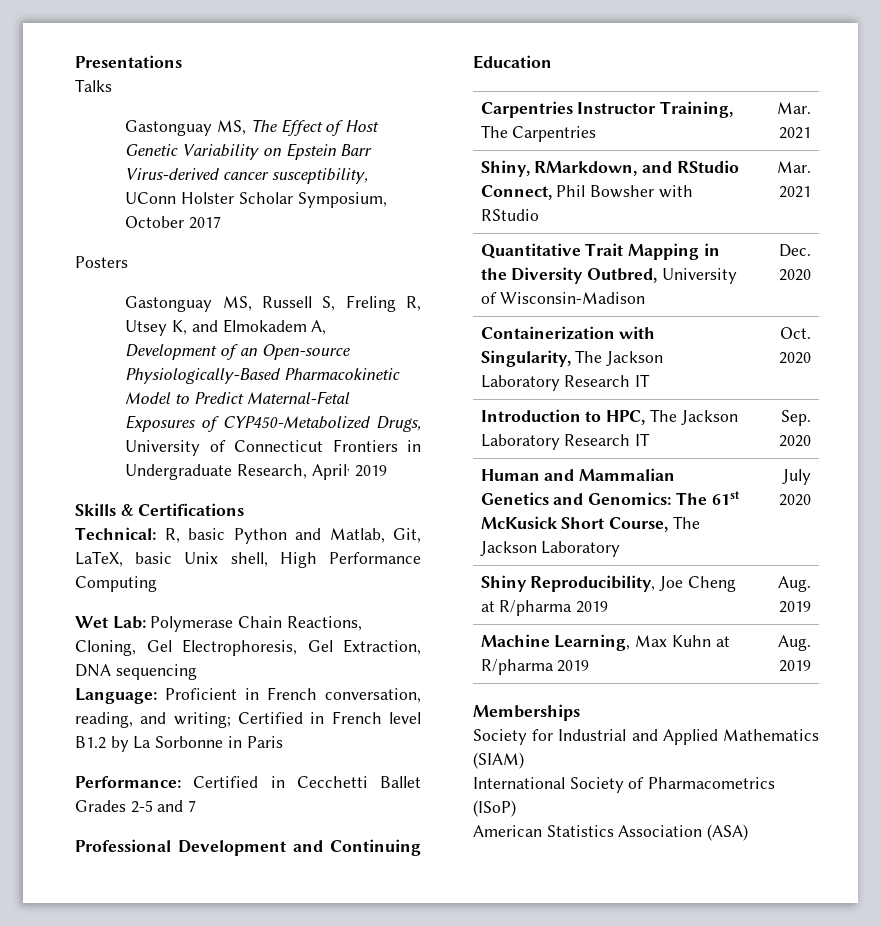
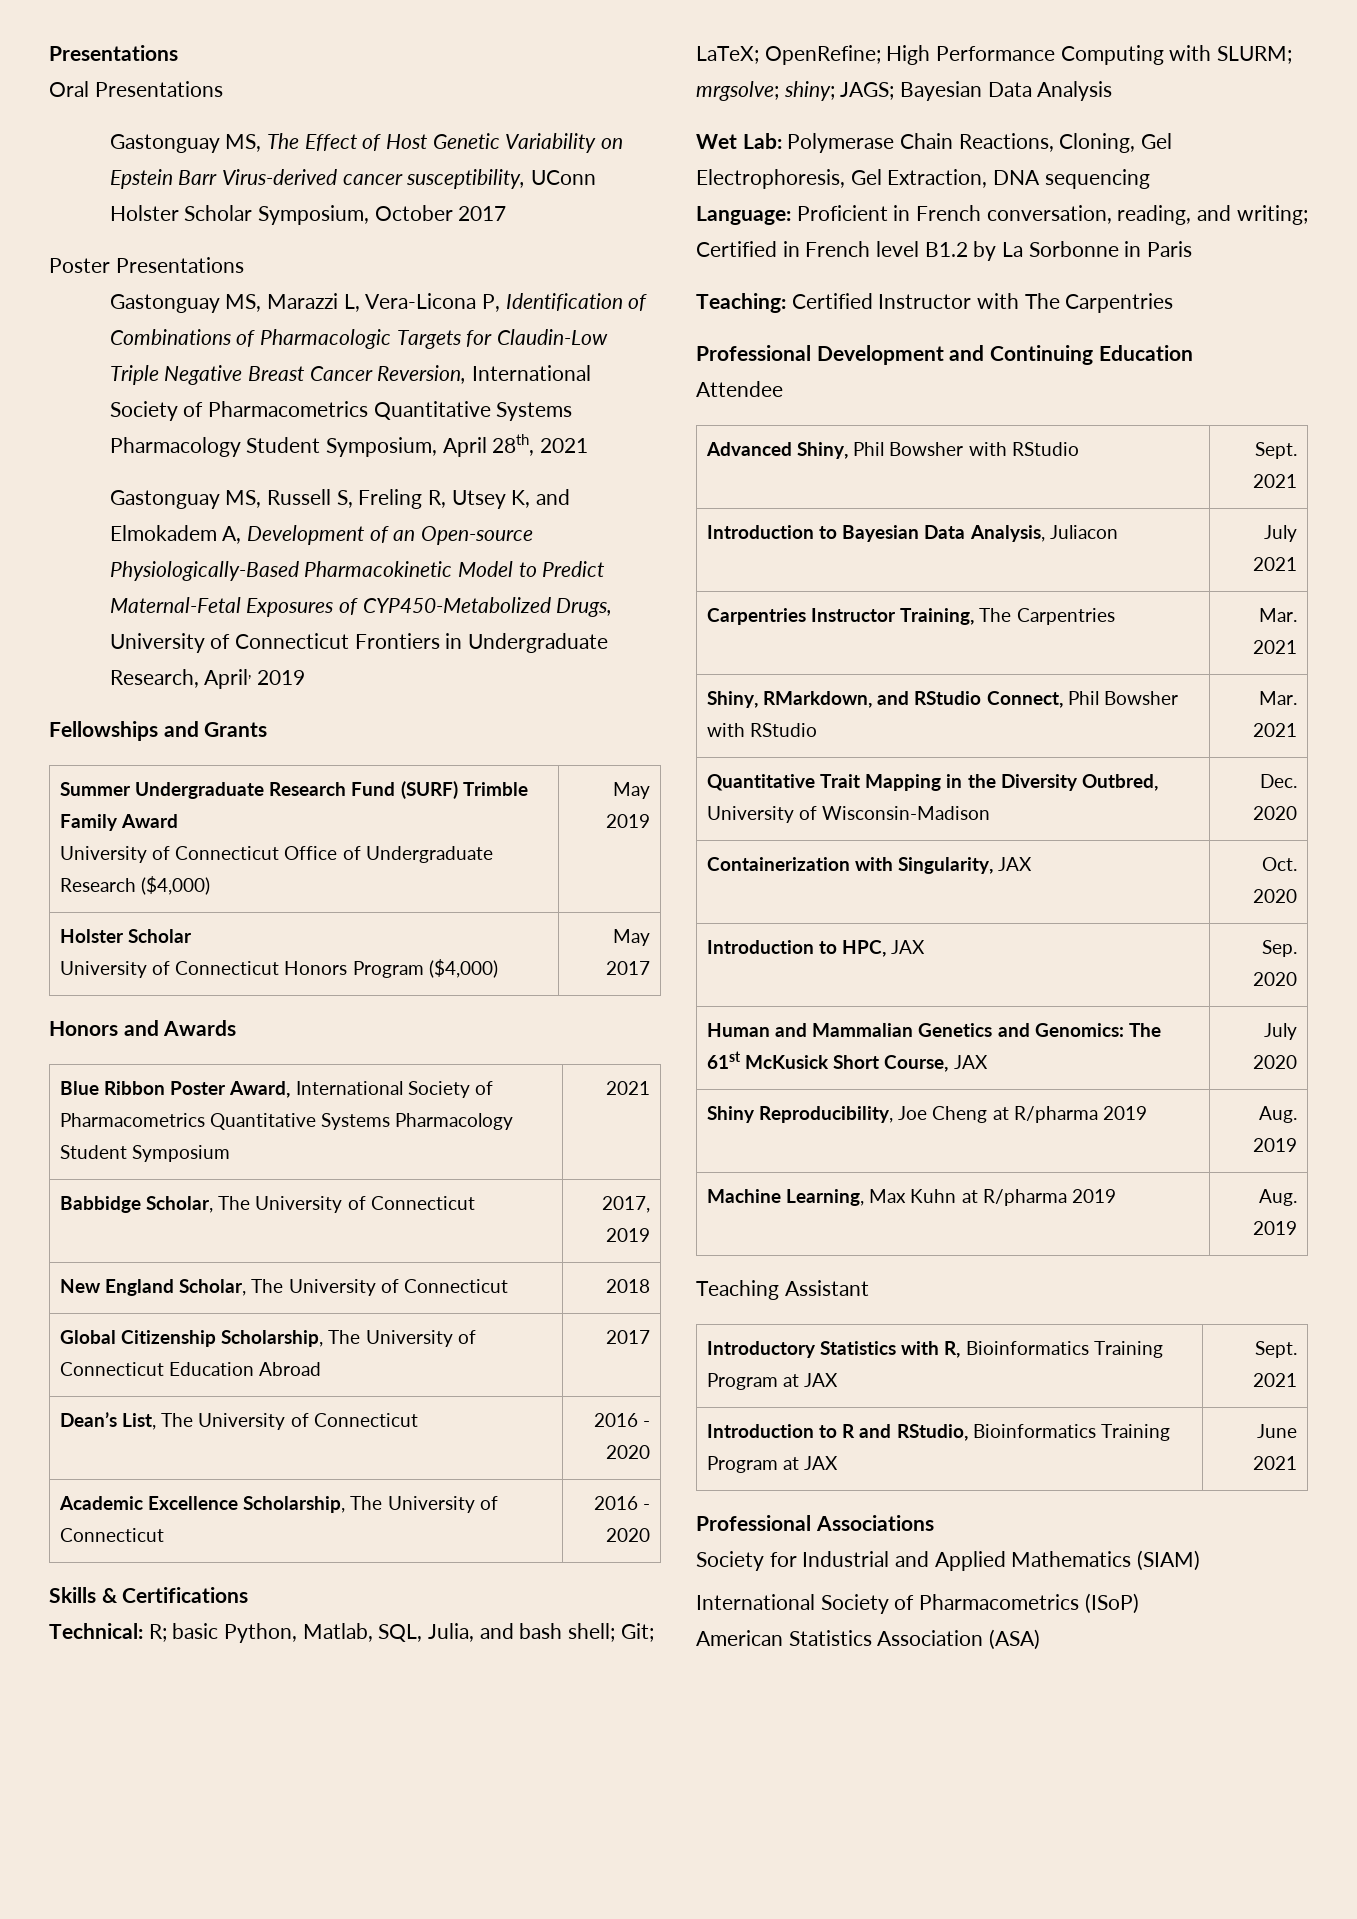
[75,55,182,68] [75,79,112,92] Presentations // Talks -> [49,45,178,61] [49,81,223,97] Presentations // Oral Presentations
[75,256,128,268] Posters -> [49,257,244,273] [109,293,648,313] [109,329,608,349] [109,365,591,385] [109,401,573,421] [109,434,588,457] Poster Presentations // Gastonguay MS, Marazzi L, Vera-Licona P, Identification of Combinations of Pharmacologic Targets for Claudin-Low Triple Negative Breast Cancer Reversion, International Society of Pharmacometrics Quantitative Systems Pharmacology Student Symposium, April 28th, 2021
[75,503,245,516] [75,527,421,544] [75,551,421,568] [75,576,157,592] Skills & Certifications // Technical: R, basic Python and Matlab, Git, LaTeX, basic Unix shell, High Performance Computing -> [49,721,268,741] [60,781,528,799] [60,814,179,831] [60,846,493,863] [60,876,211,895] [612,782,650,799] [605,814,650,828] [60,929,193,943] [60,959,498,978] [612,929,650,946] [605,961,650,975] [49,1020,237,1036] [60,1081,493,1098] [60,1113,514,1130] [60,1145,231,1162] [605,1081,650,1095] [60,1196,475,1213] [601,1196,650,1213] [605,1228,650,1242] [60,1279,508,1296] [605,1279,650,1293] [60,1330,476,1347] [60,1362,322,1376] [605,1330,650,1344] [60,1412,418,1430] [593,1413,650,1427] [605,1445,650,1459] [59,1496,498,1513] [60,1528,165,1542] [593,1496,650,1510] [605,1528,650,1542] [49,1587,249,1603] [49,1623,654,1643] [696,45,1293,65] [696,81,1113,101] Fellowships and Grants // Summer Undergraduate Research Fund (SURF) Trimble Family Award // University of Connecticut Office of Undergraduate Research ($4,000) | May 2019 // Holster Scholar // University of Connecticut Honors Program ($4,000) | May 2017 // Honors and Awards // Blue Ribbon Poster Award, International Society of Pharmacometrics Quantitative Systems Pharmacology Student Symposium | 2021 // Babbidge Scholar, The University of Connecticut | 2017, 2019 // New England Scholar, The University of Connecticut | 2018 // Global Citizenship Scholarship, The University of Connecticut Education Abroad | 2017 // Dean’s List, The University of Connecticut | 2016 - 2020 // Academic Excellence Scholarship, The University of Connecticut | 2016 - 2020 // Skills & Certifications // Technical: R; basic Python, Matlab, SQL, Julia, and bash shell; Git; LaTeX; OpenRefine; High Performance Computing with SLURM; mrgsolve; shiny; JAGS; Bayesian Data Analysis
[75,776,421,788] [75,800,197,813] Performance: Certified in Cecchetti Ballet Grades 2-5 and 7 -> [696,293,1174,313] Teaching: Certified Instructor with The Carpentries
(552, 62) none -> [696,381,783,397] [706,442,1079,459] [1254,442,1297,459] [1252,474,1297,488] [707,525,1118,542] [1263,525,1297,542] [1252,557,1297,571] // Attendee // Advanced Shiny, Phil Bowsher with RStudio | Sept. 2021 // Introduction to Bayesian Data Analysis, Juliacon | July 2021
[575,350,664,366] [480,374,651,391] The Jackson Laboratory Research IT -> [998,857,1033,871] JAX
[649,409,738,425] [480,433,651,450] The Jackson Laboratory Research IT -> [891,940,926,954] JAX
[672,516,700,529] [479,541,621,557] The Jackson Laboratory -> [953,1055,988,1069] JAX
[473,704,580,721] Memberships -> [696,1280,869,1300] [707,1341,1163,1358] [707,1373,839,1390] [1254,1341,1297,1358] [1252,1373,1297,1387] [707,1424,1170,1441] [707,1456,839,1473] [1256,1424,1297,1438] [1252,1456,1297,1470] [696,1515,934,1531] Teaching Assistant // Introductory Statistics with R, Bioinformatics Training Program at JAX | Sept. 2021 // Introduction to R and RStudio, Bioinformatics Training Program at JAX | June 2021 // Professional Associations

